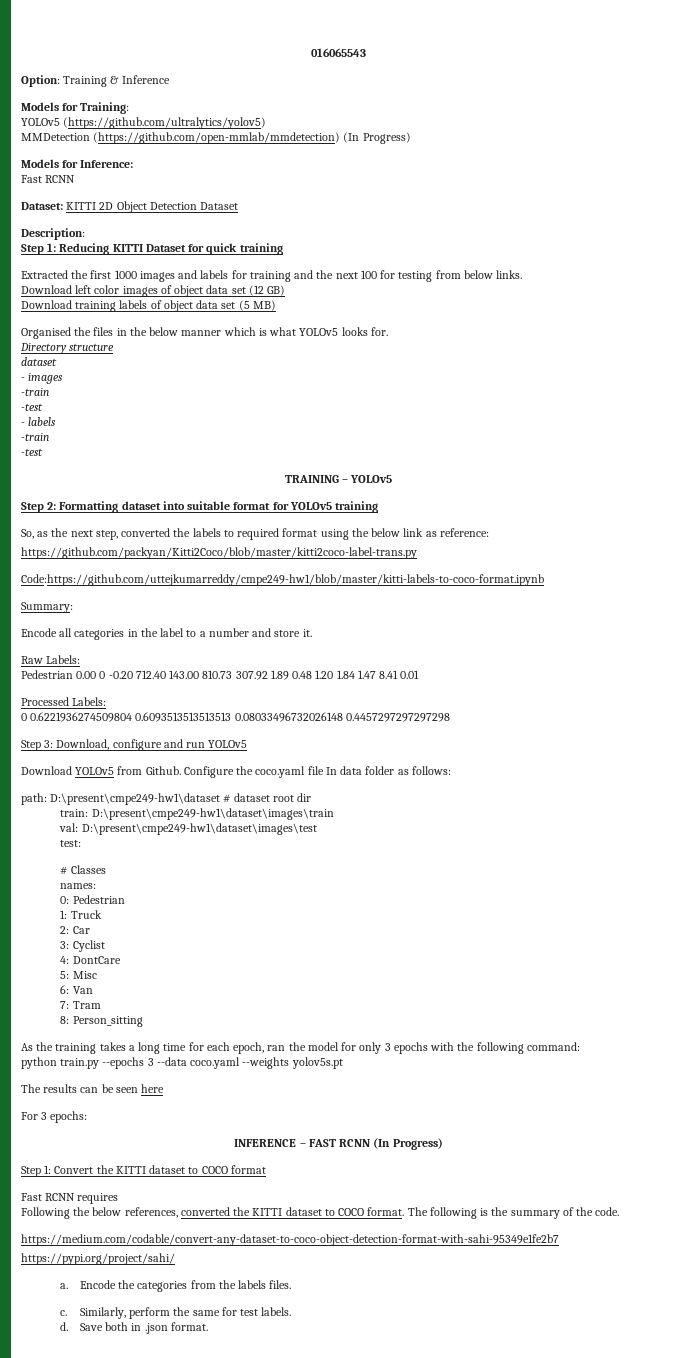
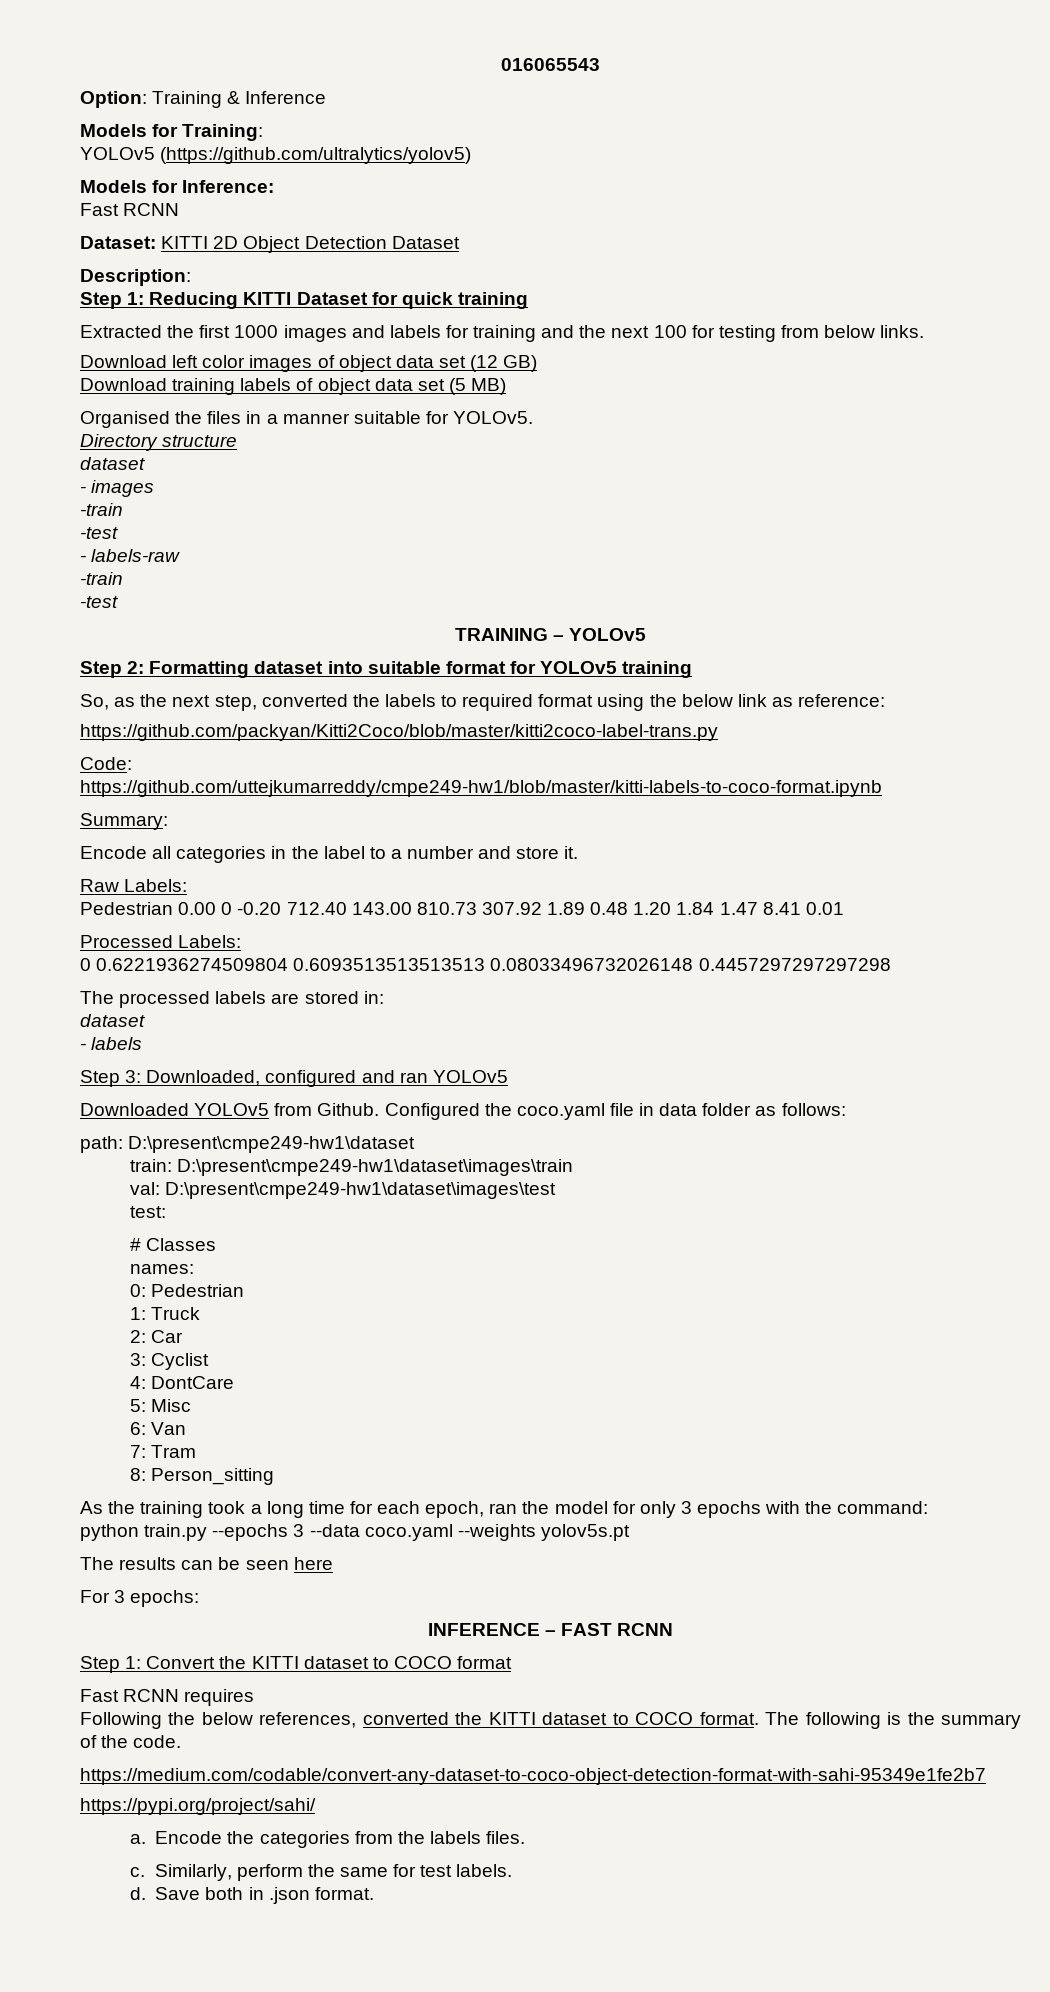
[21,132,411,144] // MMDetection (https://github.com/open-mmlab/mmdetection) (In Progress) -> (472, 155) none
[129,327,388,336] the below manner which is what YOLOv5 looks for. -> [266,411,534,424] a manner suitable for YOLOv5.
[28,417,57,426] labels -> [91,549,181,562] labels-raw
[21,574,544,586] Code:https://github.com/uttejkumarreddy/cmpe249-hw1/blob/master/kitti-labels-to-coco-format.ipynb -> [80,757,132,770] [80,780,882,797] Code: // https://github.com/uttejkumarreddy/cmpe249-hw1/blob/master/kitti-labels-to-coco-format.ipynb
[21,739,248,751] [21,766,72,775] Step 3: Download, configure and run YOLOv5 // Download -> [80,991,384,1008] [80,1014,145,1027] [80,1037,143,1050] [80,1070,508,1087] [80,1103,189,1116] The processed labels are stored in: // dataset // - labels // Step 3: Downloaded, configured and ran YOLOv5 // Downloaded
[183,766,234,778] Configure -> [384,1103,480,1120] Configured
[325,767,337,775] In -> [639,1103,655,1116] in
[223,793,312,803] # dataset root dir -> (416, 1144) none
[99,1042,126,1051] takes -> [208,1501,246,1514] took
[476,1042,524,1054] following -> (833, 1507) none
[373,1138,443,1150] (In Progress) -> (674, 1629) none

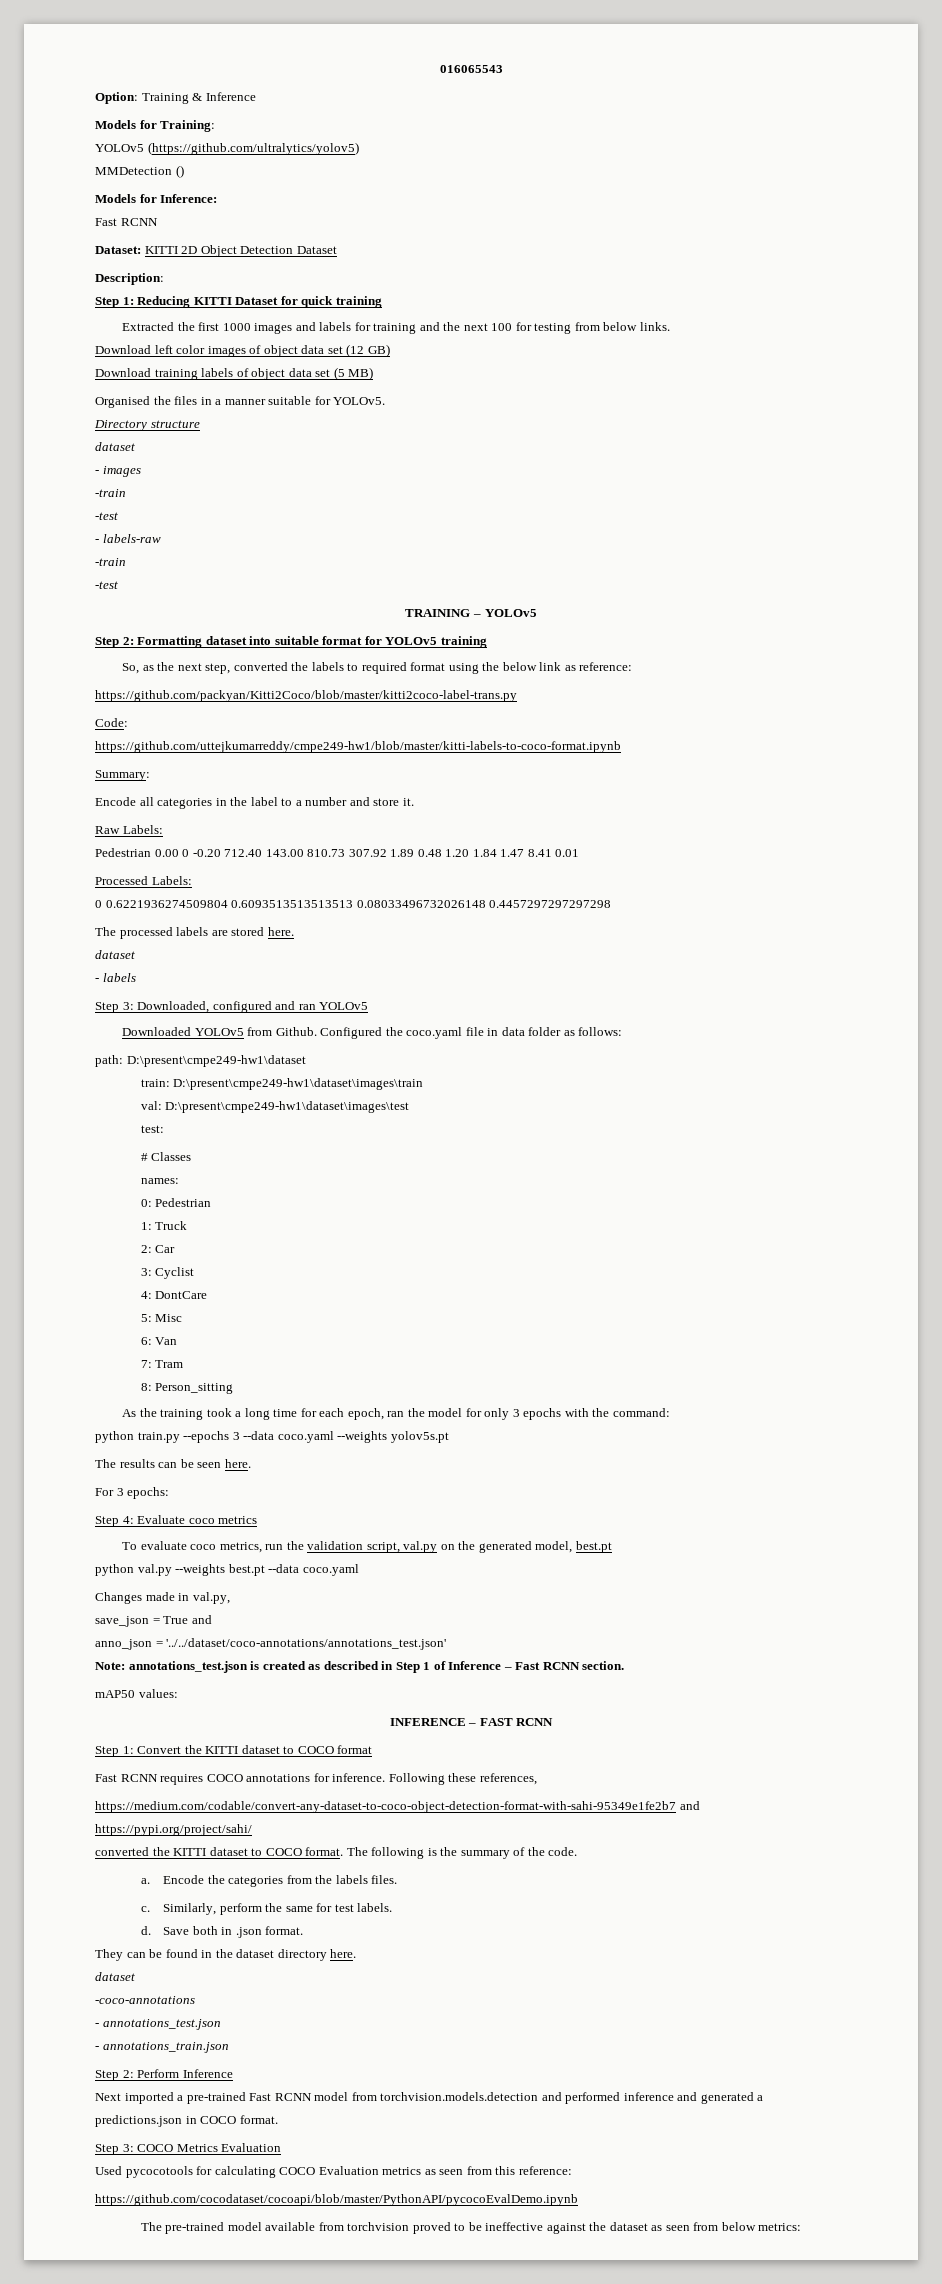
(472, 155) none -> [95,165,184,178] // MMDetection ()
[363,991,384,1004] in: -> [267,927,294,936] here.
[293,1557,333,1570] here -> [224,1459,251,1468] here.
(200, 1598) none -> [95,1515,258,1527] [122,1541,612,1553] [95,1564,359,1576] [95,1592,230,1604] [95,1615,212,1627] [95,1638,447,1650] [95,1661,625,1673] [95,1689,178,1698] // Step 4: Evaluate coco metrics // To evaluate coco metrics, run the validation script, val.py on the generated model, best.pt // python val.py --weights best.pt --data coco.yaml // Changes made in val.py, // save_json = True and // anno_json = '../../dataset/coco-annotations/annotations_test.json' // Note: annotations_test.json is created as described in Step 1 of Inference – Fast RCNN section. // mAP50 values:
[80,1712,357,1729] // Following the below references, -> [206,1773,537,1785] [95,1801,700,1813] [95,1824,252,1836] COCO annotations for inference. Following these references, // https://medium.com/codable/convert-any-dataset-to-coco-object-detection-format-with-sahi-95349e1fe2b7 and https://pypi.org/project/sahi/ //
[80,1768,986,1785] [80,1798,316,1815] // https://medium.com/codable/convert-any-dataset-to-coco-object-detection-format-with-sahi-95349e1fe2b7 // https://pypi.org/project/sahi/ -> (578, 1851) none
(374, 1893) none -> [95,1949,357,1961] [95,1972,135,1981] [95,1996,195,2004] [95,2019,221,2030] [95,2042,229,2053] [95,2069,233,2081] [95,2092,764,2104] [95,2115,278,2127] [95,2143,282,2155] [95,2166,572,2178] [95,2194,578,2206] [140,2222,802,2234] // They can be found in the dataset directory here. // dataset // -coco-annotations // - annotations_test.json // - annotations_train.json // Step 2: Perform Inference // Next imported a pre-trained Fast RCNN model from torchvision.models.detection and performed inference and generated a predictions.json in COCO format. // Step 3: COCO Metrics Evaluation // Used pycocotools for calculating COCO Evaluation metrics as seen from this reference: // https://github.com/cocodataset/cocoapi/blob/master/PythonAPI/pycocoEvalDemo.ipynb // The pre-trained model available from torchvision proved to be ineffective against the dataset as seen from below metrics:

